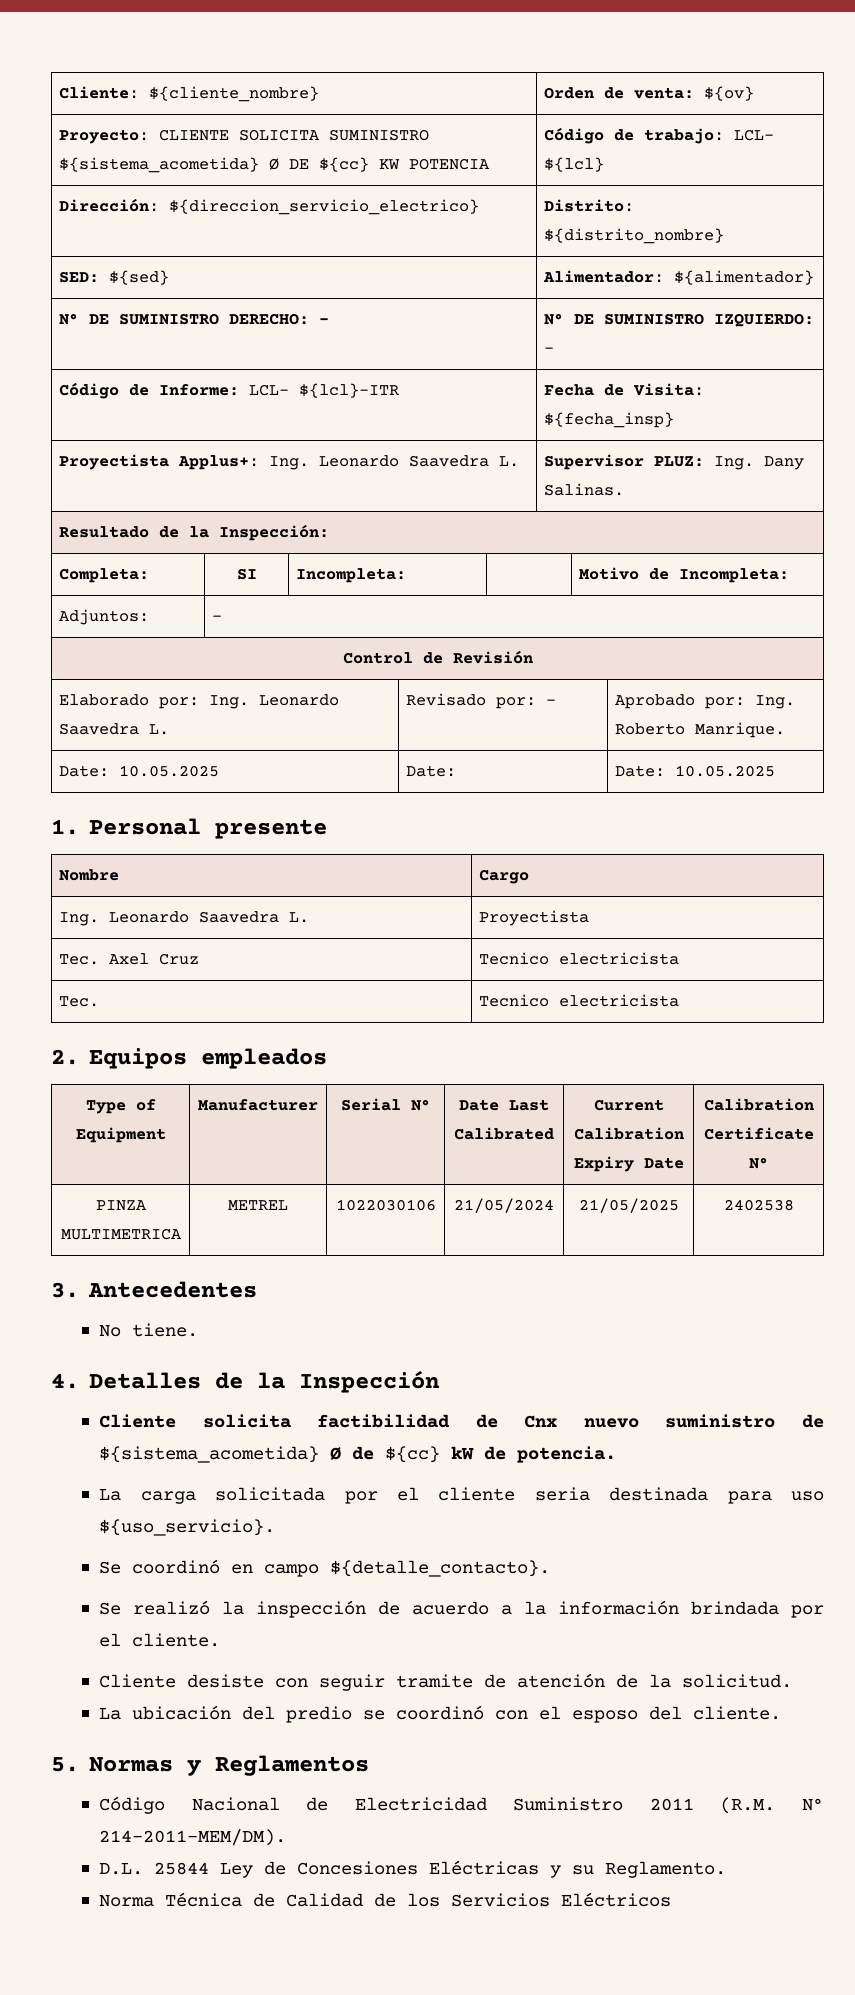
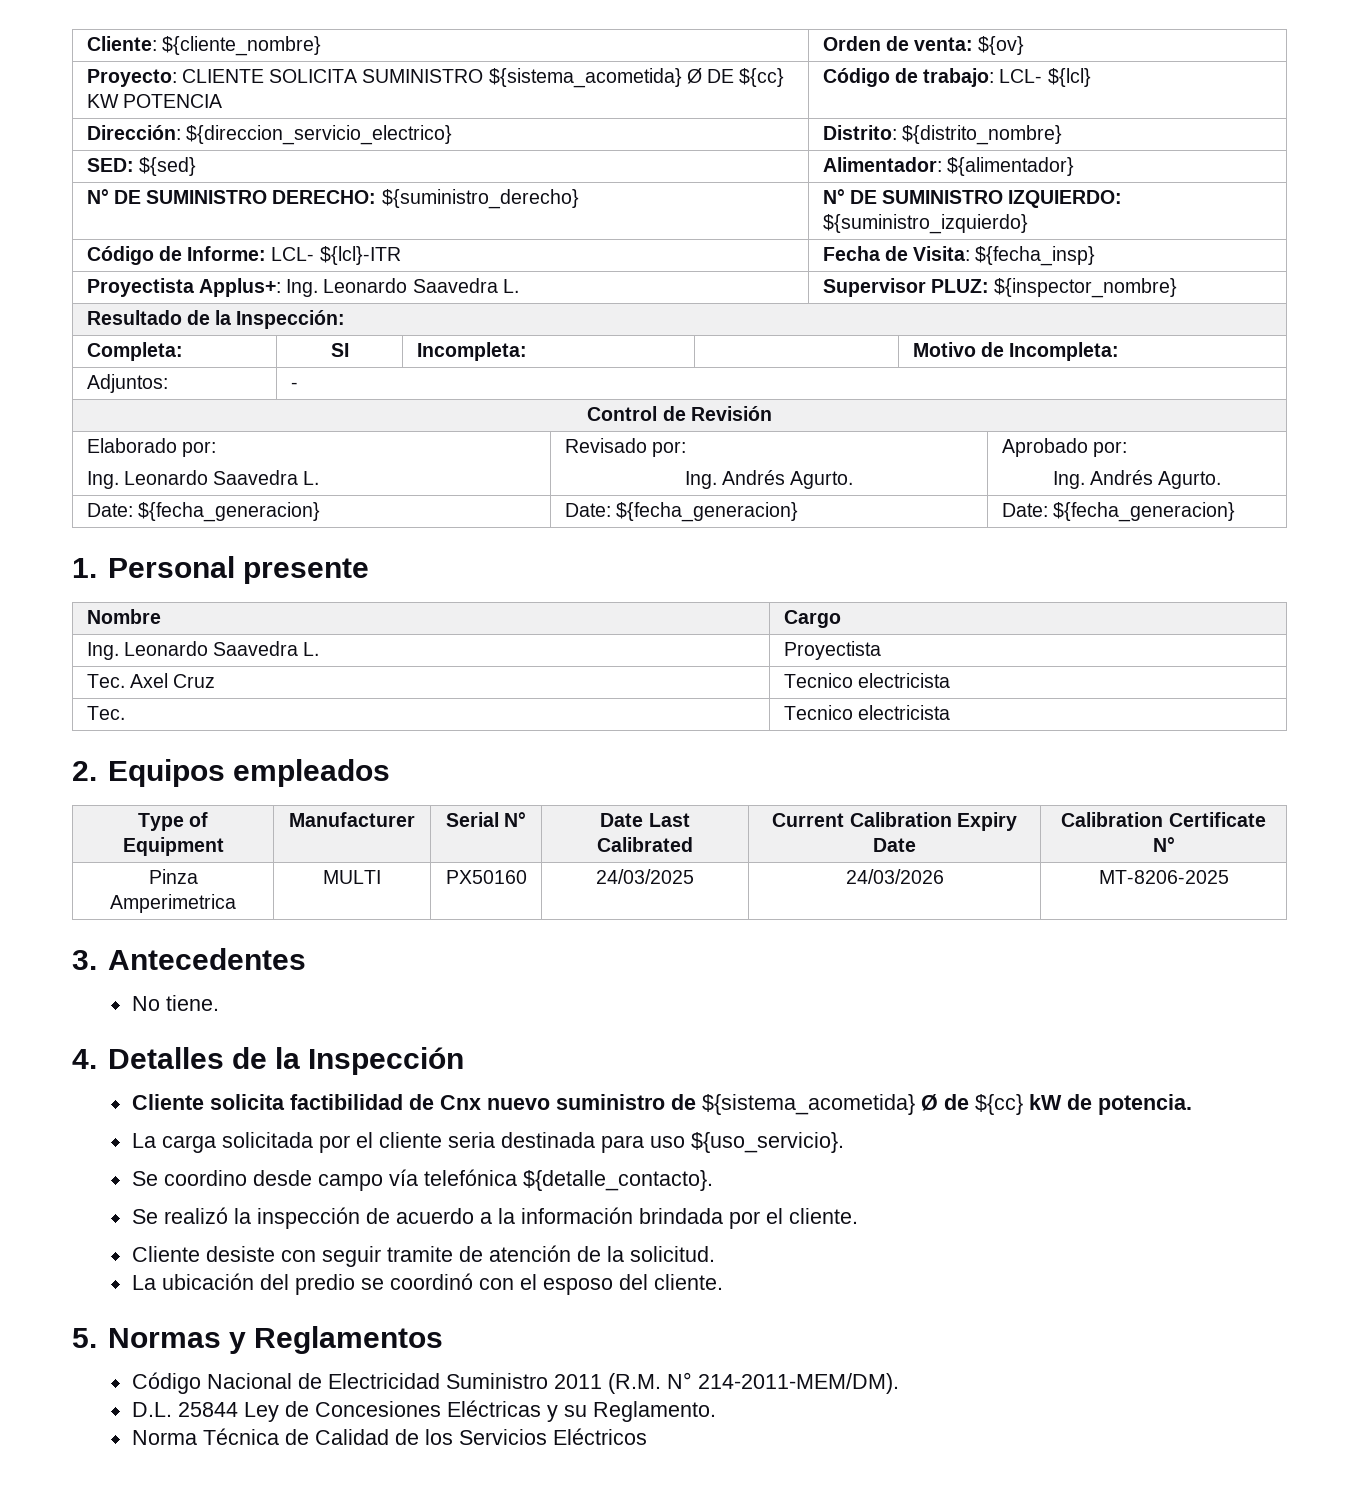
[319,318,330,324] - -> [381,189,579,209] ${suministro_derecho}
[544,347,555,353] - -> [822,214,1028,234] ${suministro_izquierdo}
[714,456,805,470] [544,483,625,496] Ing. Dany Salinas. -> [994,278,1178,298] ${inspector_nombre}
(200, 703) none -> (216, 449) //
[546,699,557,705] - -> [684,470,854,489] // Ing. Andrés Agurto.
[755,695,796,709] [615,722,786,738] [59,765,220,777] [406,765,457,777] [615,765,776,777] Ing. Roberto Manrique. // Date: 10.05.2025 | Date: | Date: 10.05.2025 -> [1052,470,1222,489] [86,502,320,522] [564,502,798,522] [1001,502,1235,522] // Ing. Andrés Agurto. // Date: ${fecha_generacion} | Date: ${fecha_generacion} | Date: ${fecha_generacion}
[95,1200,147,1211] [60,1228,182,1240] [228,1200,288,1210] [335,1199,436,1211] [454,1198,554,1213] [578,1198,679,1213] [723,1199,794,1211] PINZA MULTIMETRICA | METREL | 1022030106 | 21/05/2024 | 21/05/2025 | 2402538 -> [148,869,198,884] [110,894,236,913] [323,870,381,884] [445,870,527,884] [596,869,694,884] [845,869,944,884] [1098,870,1229,884] Pinza Amperimetrica | MULTI | PX50160 | 24/03/2025 | 24/03/2026 | MT-8206-2025
[132,1559,320,1577] coordinó en campo -> [163,1169,517,1191] coordino desde campo vía telefónica

